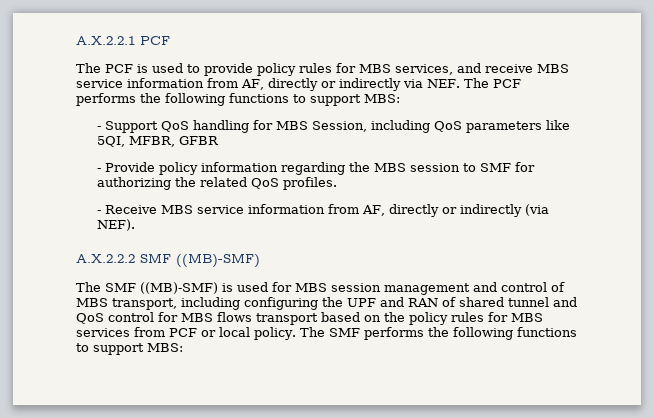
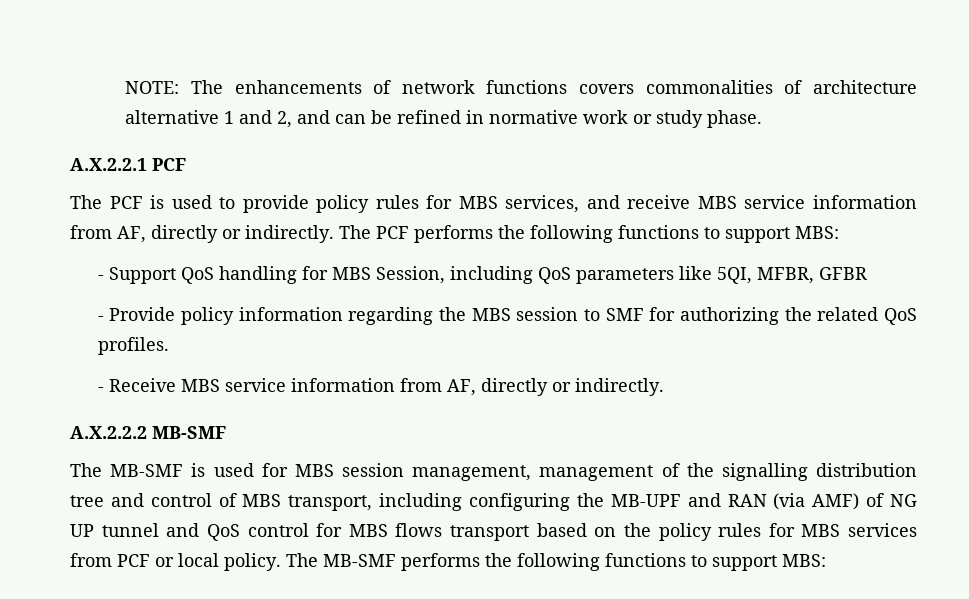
(76, 40) none -> [125,80,918,94] [125,110,763,128] NOTE: The enhancements of network functions covers commonalities of architecture alternative 1 and 2, and can be refined in normative work or study phase. //
[338,78,460,91] indirectly via NEF. -> [245,225,334,243] indirectly.
[460,204,550,217] [97,219,136,231] indirectly (via NEF). -> [574,378,664,396] indirectly.
[140,253,260,268] [76,282,218,294] SMF ((MB)-SMF) // The SMF ((MB)-SMF) -> [152,426,226,439] [70,463,184,477] MB-SMF // The MB-SMF
[384,283,470,295] management -> [412,463,917,481] [70,495,104,507] management, management of the signalling distribution tree
[347,298,376,307] UPF -> [610,494,681,507] MB-UPF
[442,297,504,307] of shared -> [773,493,918,510] [70,524,94,537] (via AMF) of NG UP
[328,328,360,337] SMF -> [323,554,396,567] MB-SMF

